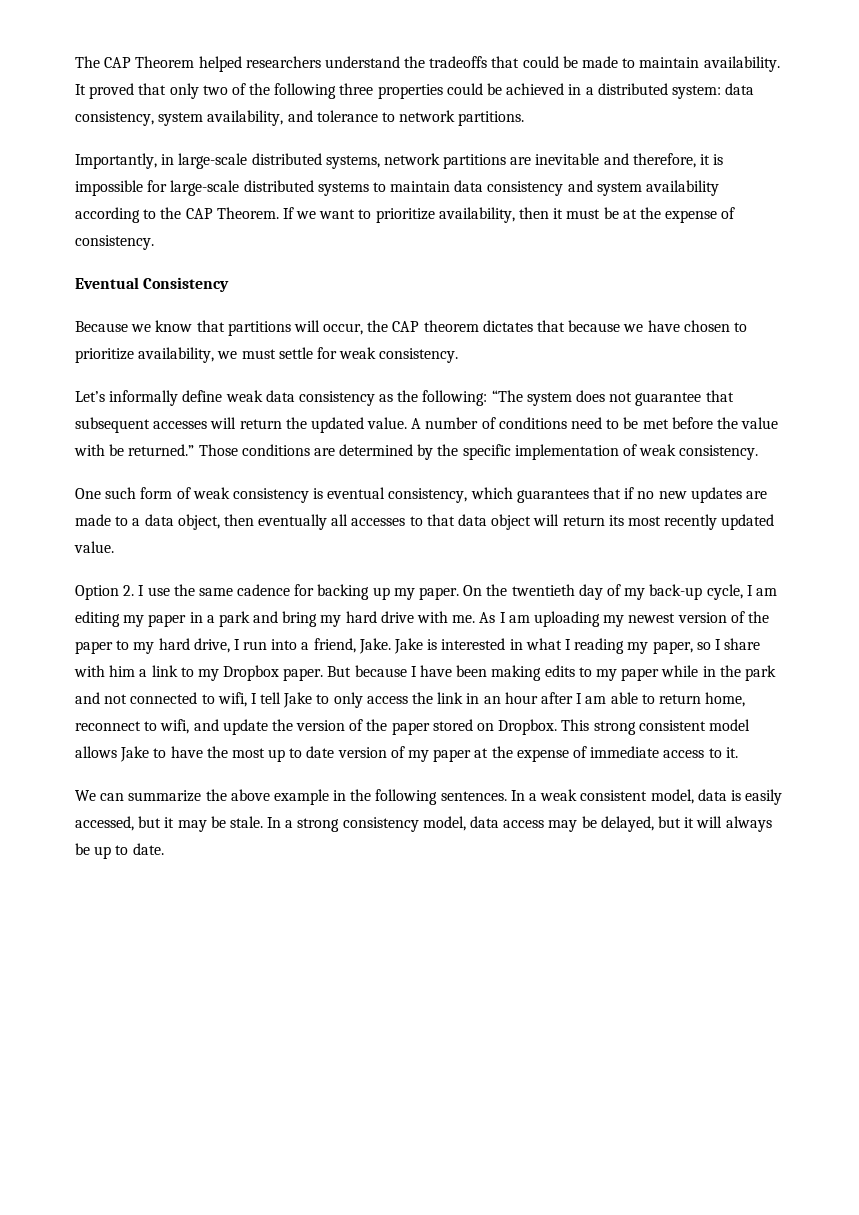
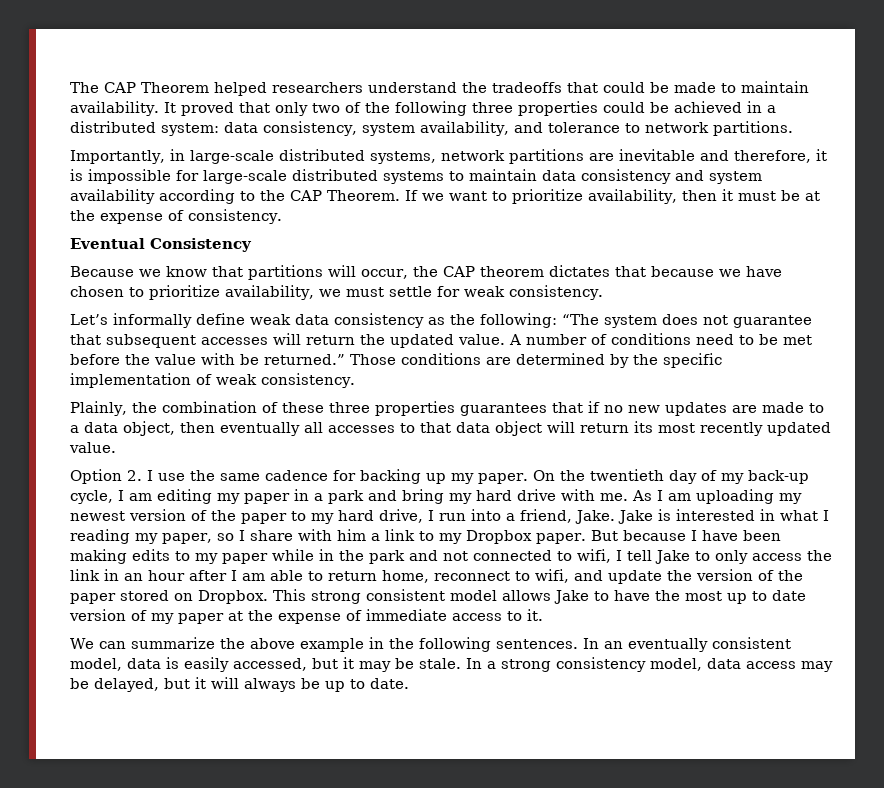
[75,487,513,503] One such form of weak consistency is eventual consistency, which -> [70,401,455,416] Plainly, the combination of these three properties
[529,789,578,801] a weak -> [603,638,708,652] an eventually

